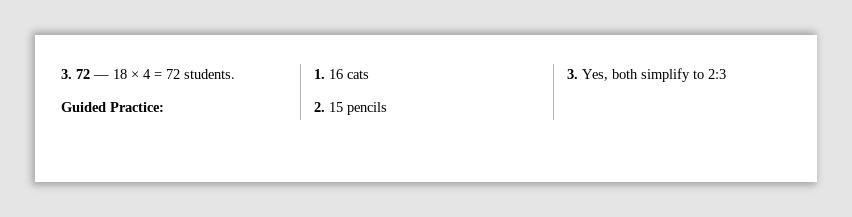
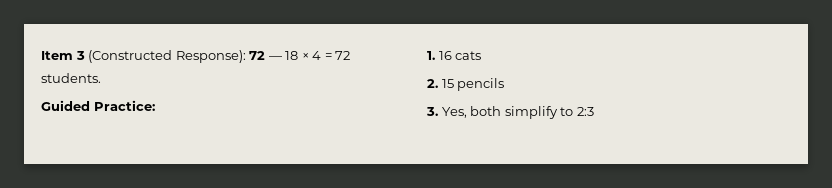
[61,69,72,79] 3. -> [41,50,246,63] Item 3 (Constructed Response):

